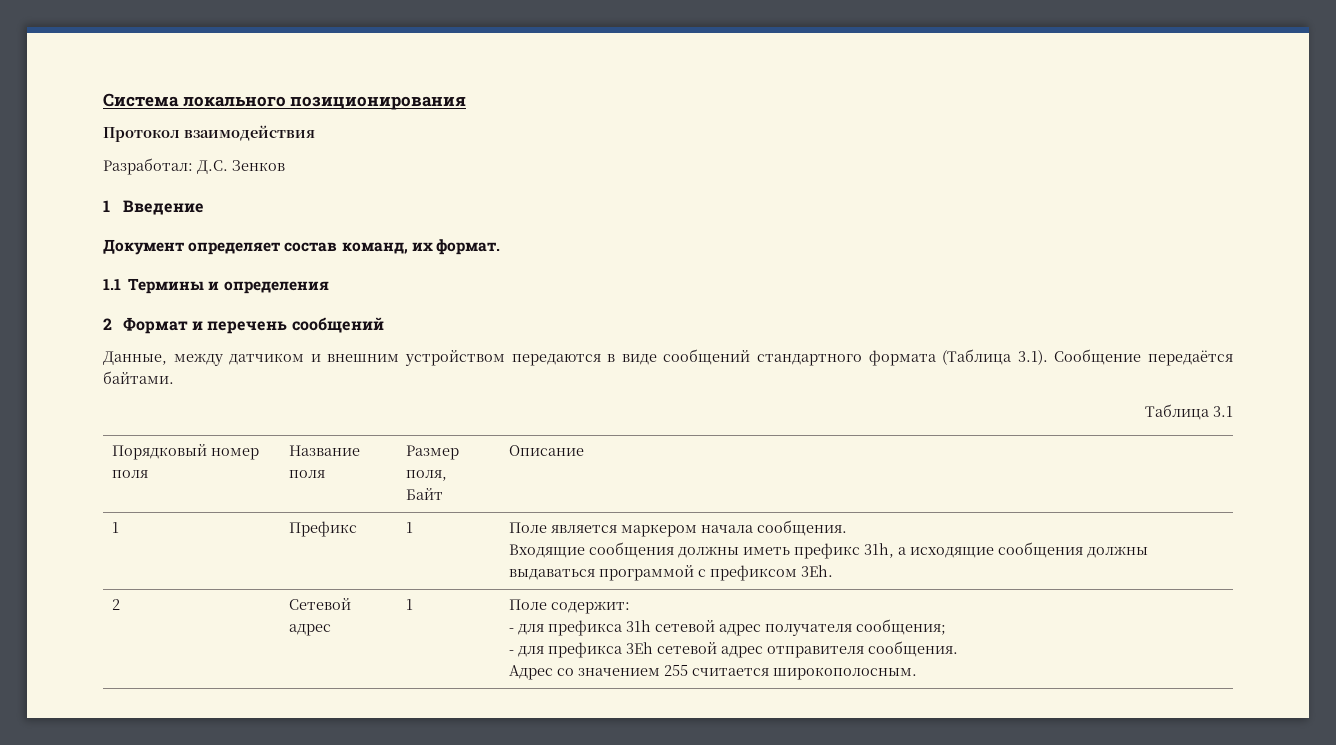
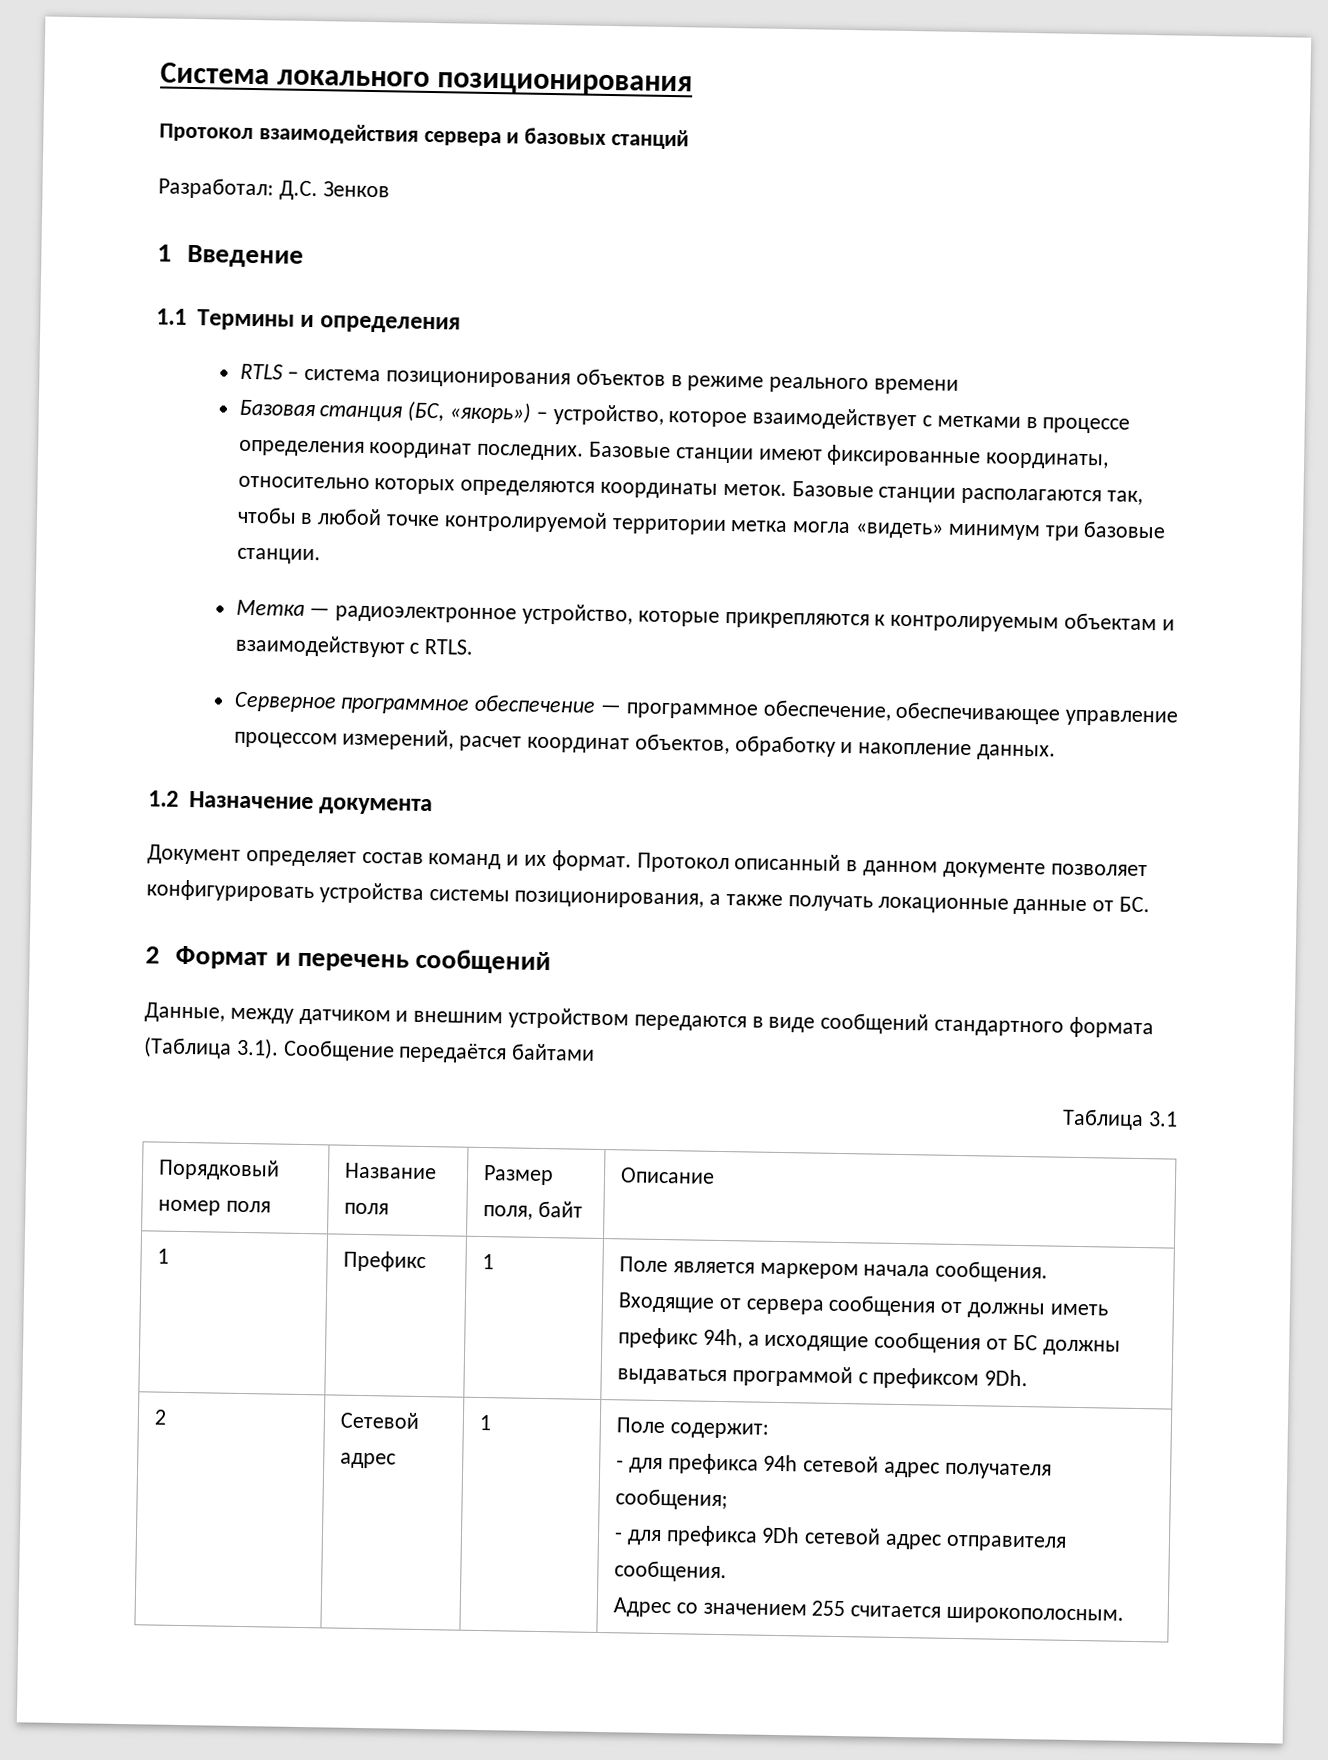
(315, 133) none -> [423,127,690,150] сервера и базовых станций
[103,239,500,255] [103,278,329,294] Документ определяет состав команд, их формат. // 1.1 Термины и определения -> [156,308,461,334] [239,363,960,395] [238,399,1131,434] [238,439,1110,470] [237,475,1144,506] [236,506,1167,541] [236,547,321,565] [235,599,1175,633] [234,634,474,658] [233,691,1179,727] [233,728,1057,761] [148,790,434,816] [147,844,1148,879] [146,879,1151,916] 1.1 Термины и определения // RTLS – система позиционирования объектов в режиме реального времени // Базовая станция (БС, «якорь») – устройство, которое взаимодействует с метками в процессе определения координат последних. Базовые станции имеют фиксированные координаты, относительно которых определяются координаты меток. Базовые станции располагаются так, чтобы в любой точке контролируемой территории метка могла «видеть» минимум три базовые станции. // Метка — радиоэлектронное устройство, которые прикрепляются к контролируемым объектам и взаимодействуют с RTLS. // Серверное программное обеспечение — программное обеспечение, обеспечивающее управление процессом измерений, расчет координат объектов, обработку и накопление данных. // 1.2 Назначение документа // Документ определяет состав команд и их формат. Протокол описанный в данном документе позволяет конфигурировать устройства системы позиционирования, а также получать локационные данные от БС.
[103,371,174,384] байтами. -> [511,1043,596,1061] байтами
[405,488,443,500] // Байт -> [537,1200,583,1218] байт
[588,542,674,558] сообщения -> [718,1294,963,1317] от сервера сообщения от
[863,543,894,558] 31h, -> [702,1328,743,1349] 94h,
(1083, 550) none -> [986,1334,1038,1351] от БС
[800,565,833,577] 3Eh. -> [984,1369,1029,1387] 9Dh.
[625,620,651,632] 31h -> [763,1454,799,1472] 94h
[625,642,653,654] 3Eh -> [761,1526,801,1544] 9Dh

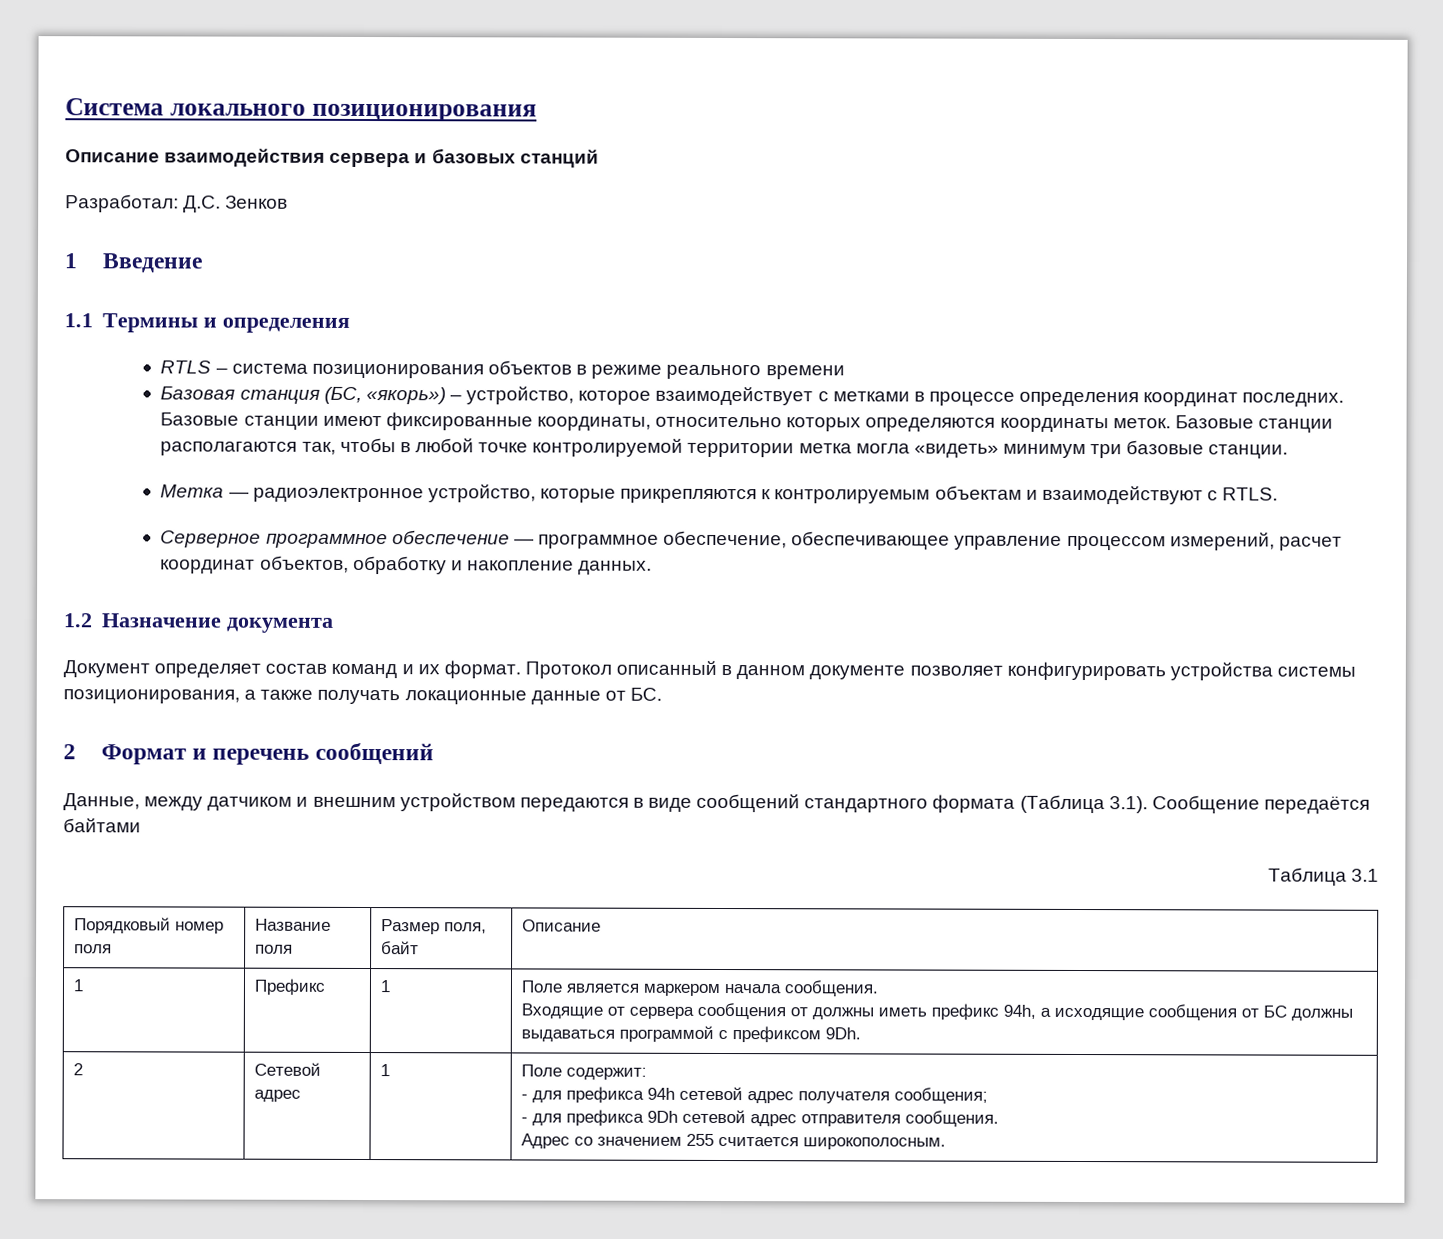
[159,123,254,143] Протокол -> [65,149,160,163] Описание

